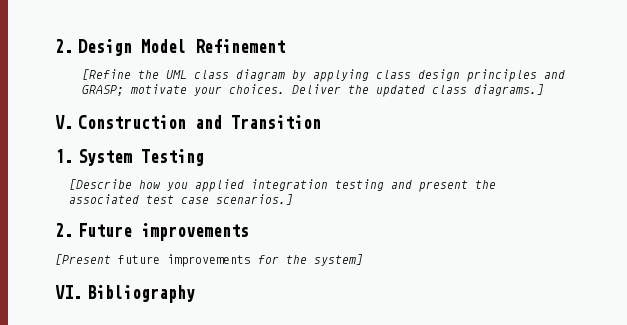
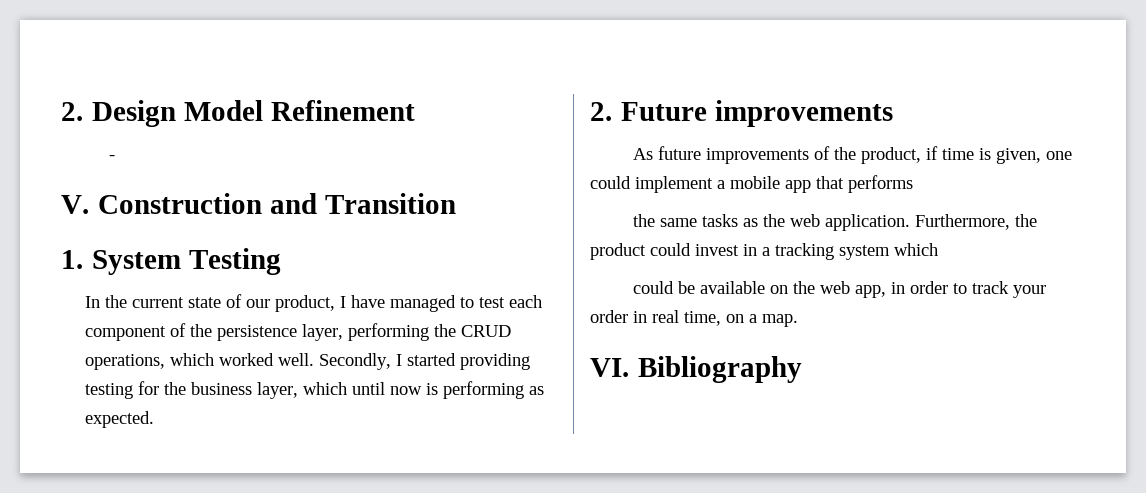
[81,69,565,82] [81,84,544,97] [Refine the UML class diagram by applying class design principles and GRASP; motivate your choices. Deliver the updated class diagrams.] -> [109,155,116,160] -
[68,179,496,192] [68,194,293,205] [Describe how you applied integration testing and present the associated test case scenarios.] -> [85,294,543,312] [85,323,512,341] [85,353,531,370] [85,381,545,399] [85,411,155,428] In the current state of our product, I have managed to test each component of the persistence layer, performing the CRUD operations, which worked well. Secondly, I started providing testing for the business layer, which until now is performing as expected.
[55,254,111,265] [Present -> [633,148,654,160] As
[258,254,363,266] for the system] -> [814,146,1073,164] [590,175,913,193] [633,214,1038,231] [590,243,938,260] [633,281,1047,298] [590,310,798,327] of the product, if time is given, one could implement a mobile app that performs // the same tasks as the web application. Furthermore, the product could invest in a tracking system which // could be available on the web app, in order to track your order in real time, on a map.

